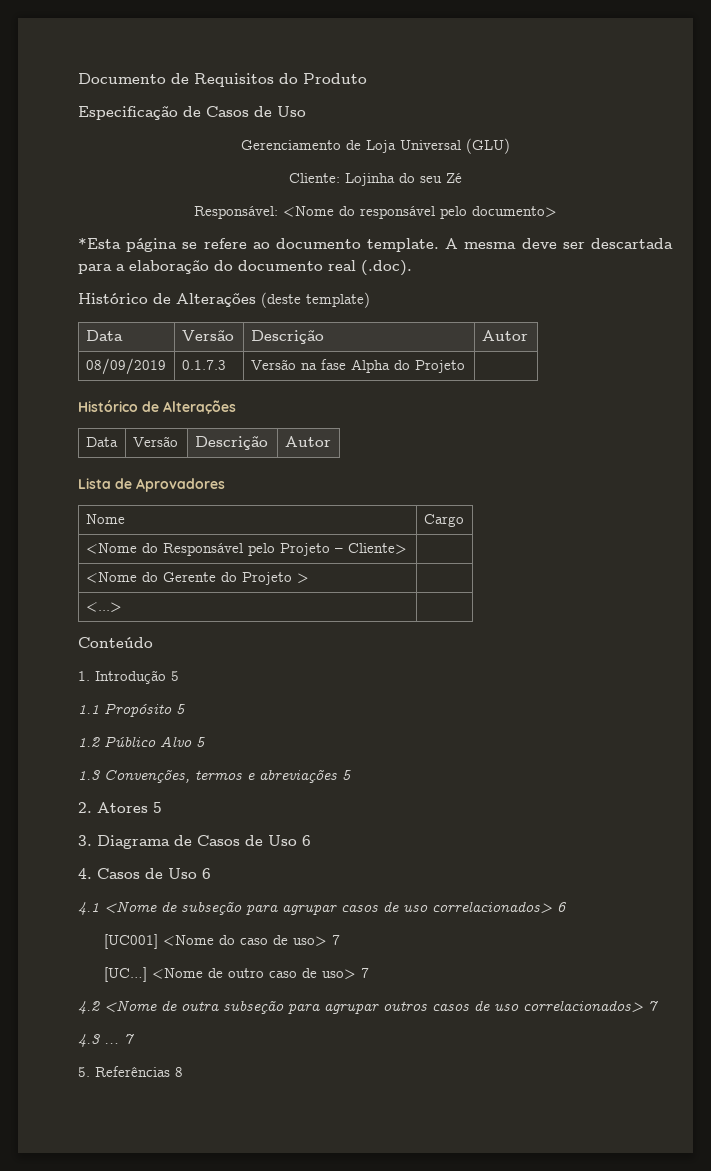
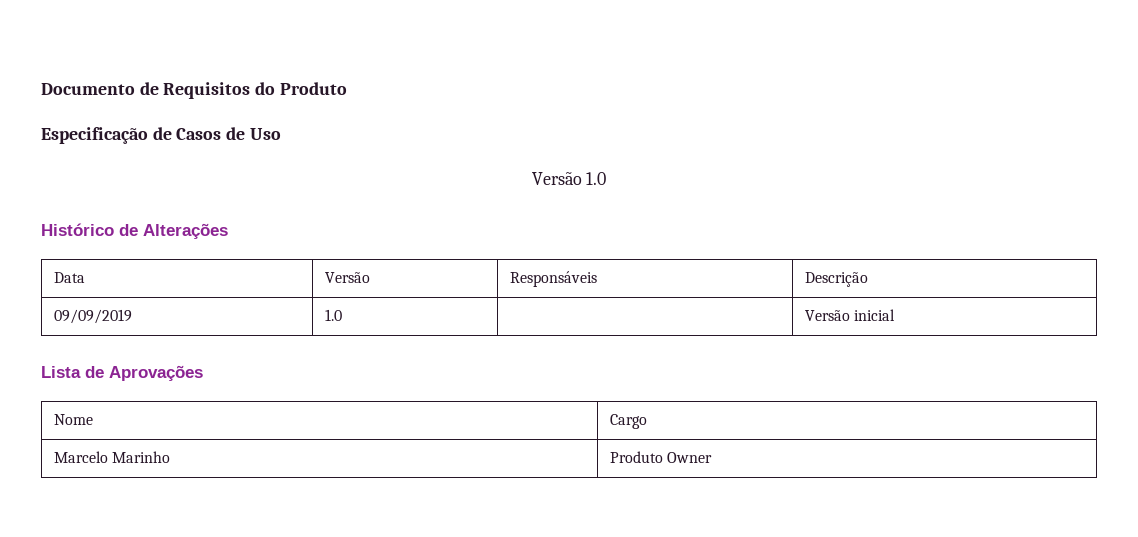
[240,138,510,154] [288,173,462,186] [193,206,557,219] [78,238,673,252] [78,259,412,276] [78,292,370,308] [85,330,123,341] [181,329,234,341] [250,329,324,344] [481,330,528,341] [85,358,166,375] [181,360,226,370] [250,359,465,373] Gerenciamento de Loja Universal (GLU) // Cliente: Lojinha do seu Zé // Responsável: <Nome do responsável pelo documento> // *Esta página se refere ao documento template. A mesma deve ser descartada para a elaboração do documento real (.doc). // Histórico de Alterações (deste template) // Data | Versão | Descrição | Autor // 08/09/2019 | 0.1.7.3 | Versão na fase Alpha do Projeto | -> [531,172,607,185] Versão 1.0
[194,435,268,450] [284,436,331,447] | Descrição | Autor -> [509,271,597,287] [804,272,868,287] [53,309,132,324] [324,309,342,321] [804,309,895,321] | Responsáveis | Descrição // 09/09/2019 | 1.0 | | Versão inicial
[136,478,225,492] Aprovadores -> [109,365,203,381] Aprovações
[85,543,407,556] [85,572,309,585] [85,602,122,612] [78,637,153,648] [78,670,179,684] [78,703,185,717] [78,736,205,747] [78,769,351,783] [78,802,162,813] [78,835,311,849] [78,868,211,879] [78,901,566,915] [104,934,341,949] [104,967,370,982] [78,1000,659,1014] [78,1034,135,1047] [78,1066,183,1077] <Nome do Responsável pelo Projeto – Cliente> | // <Nome do Gerente do Projeto > | // <...> | // Conteúdo // 1. Introdução 5 // 1.1 Propósito 5 // 1.2 Público Alvo 5 // 1.3 Convenções, termos e abreviações 5 // 2. Atores 5 // 3. Diagrama de Casos de Uso 6 // 4. Casos de Uso 6 // 4.1 <Nome de subseção para agrupar casos de uso correlacionados> 6 // [UC001] <Nome do caso de uso> 7 // [UC…] <Nome de outro caso de uso> 7 // 4.2 <Nome de outra subseção para agrupar outros casos de uso correlacionados> 7 // 4.3 … 7 // 5. Referências 8 -> [53,451,170,463] [609,451,712,463] Marcelo Marinho | Produto Owner

